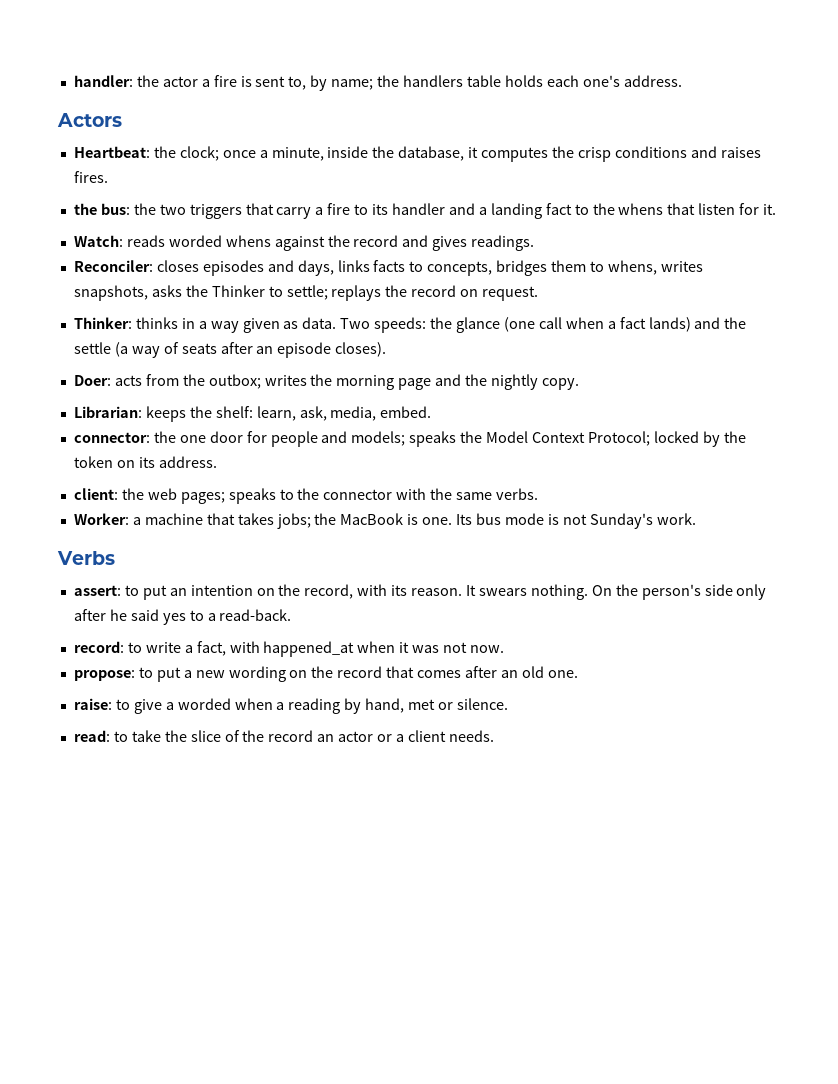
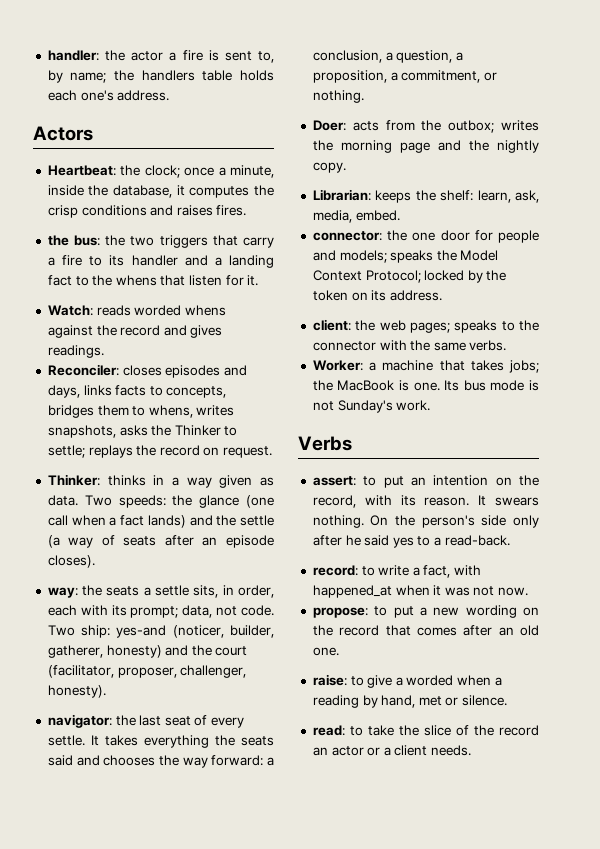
(387, 349) none -> [47,585,274,598] [47,605,274,618] [47,625,274,638] [47,645,248,658] [47,665,247,678] [47,685,106,698] [47,714,245,728] [47,735,274,748] [47,755,274,768] [312,50,463,63] [312,70,497,83] [312,90,364,103] // way: the seats a settle sits, in order, each with its prompt; data, not code. Two ship: yes-and (noticer, builder, gatherer, honesty) and the court (facilitator, proposer, challenger, honesty). // navigator: the last seat of every settle. It takes everything the seats said and chooses the way forward: a conclusion, a question, a proposition, a commitment, or nothing.

